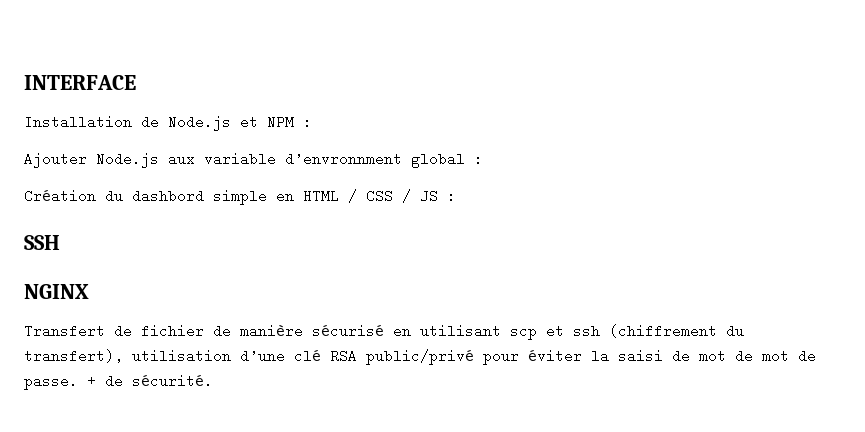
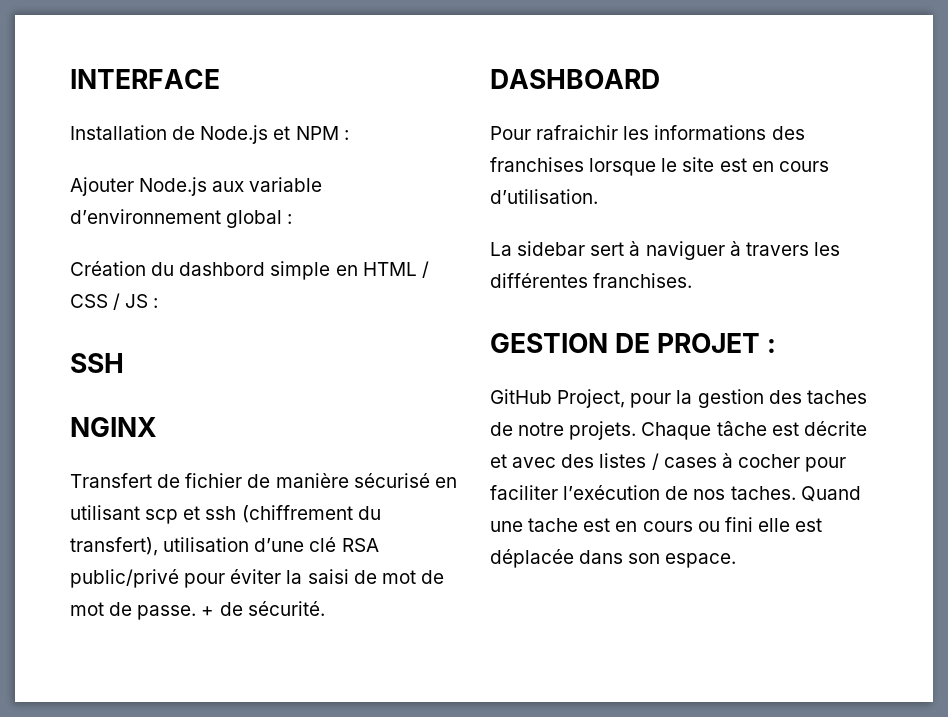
[285,152,402,166] d’envronnment -> [70,209,221,224] d’environnement
(213, 381) none -> [490,69,660,89] [490,125,805,140] [490,157,829,176] [490,189,598,204] [490,241,840,260] [490,273,693,288] [490,333,777,353] [490,389,867,408] [490,421,867,440] [490,453,847,472] [490,485,861,502] [490,517,823,532] [490,549,737,568] // DASHBOARD // Pour rafraichir les informations des franchises lorsque le site est en cours d’utilisation. // La sidebar sert à naviguer à travers les différentes franchises. // GESTION DE PROJET : // GitHub Project, pour la gestion des taches de notre projets. Chaque tâche est décrite et avec des listes / cases à cocher pour faciliter l’exécution de nos taches. Quand une tache est en cours ou fini elle est déplacée dans son espace.

